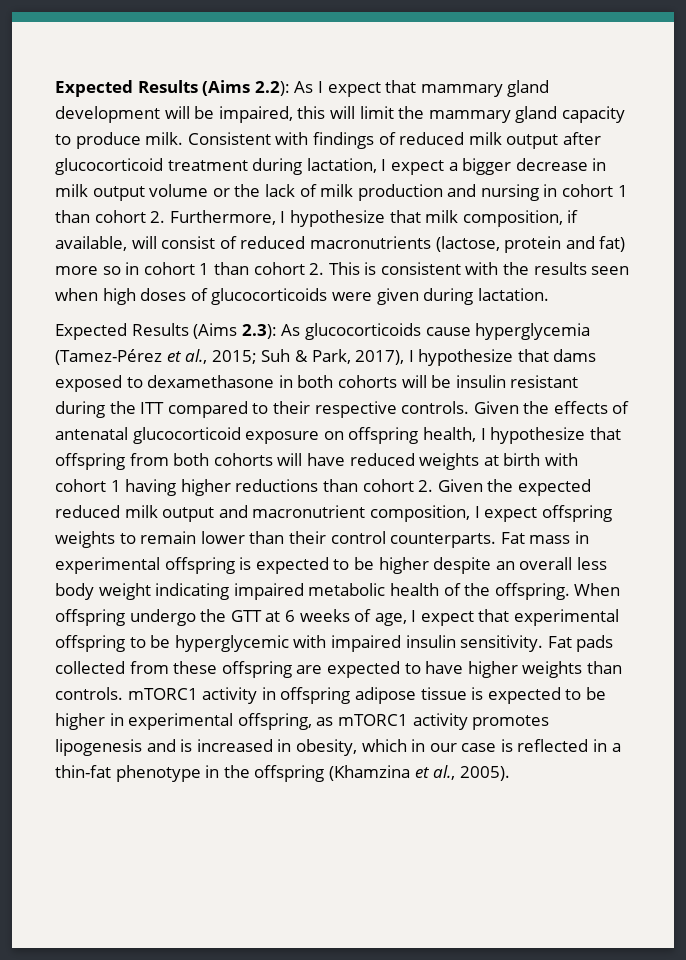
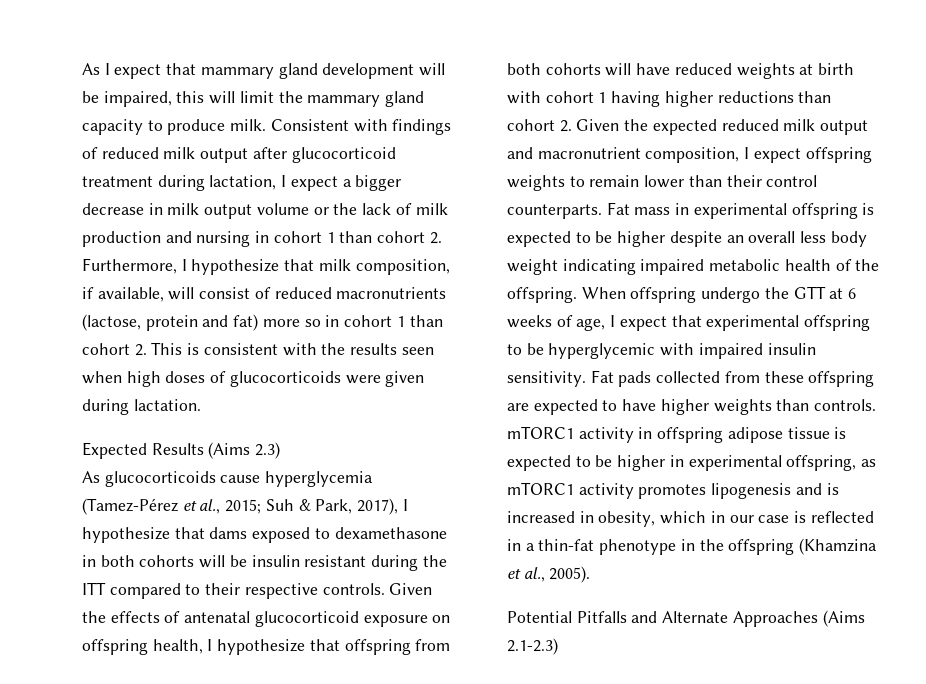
[55,80,290,97] Expected Results (Aims 2.2): -> (82, 69) none
[241,324,277,339] 2.3): -> [255,442,281,459] 2.3) //
(510, 773) none -> [507,610,865,627] [507,638,558,655] // Potential Pitfalls and Alternate Approaches (Aims 2.1-2.3)

